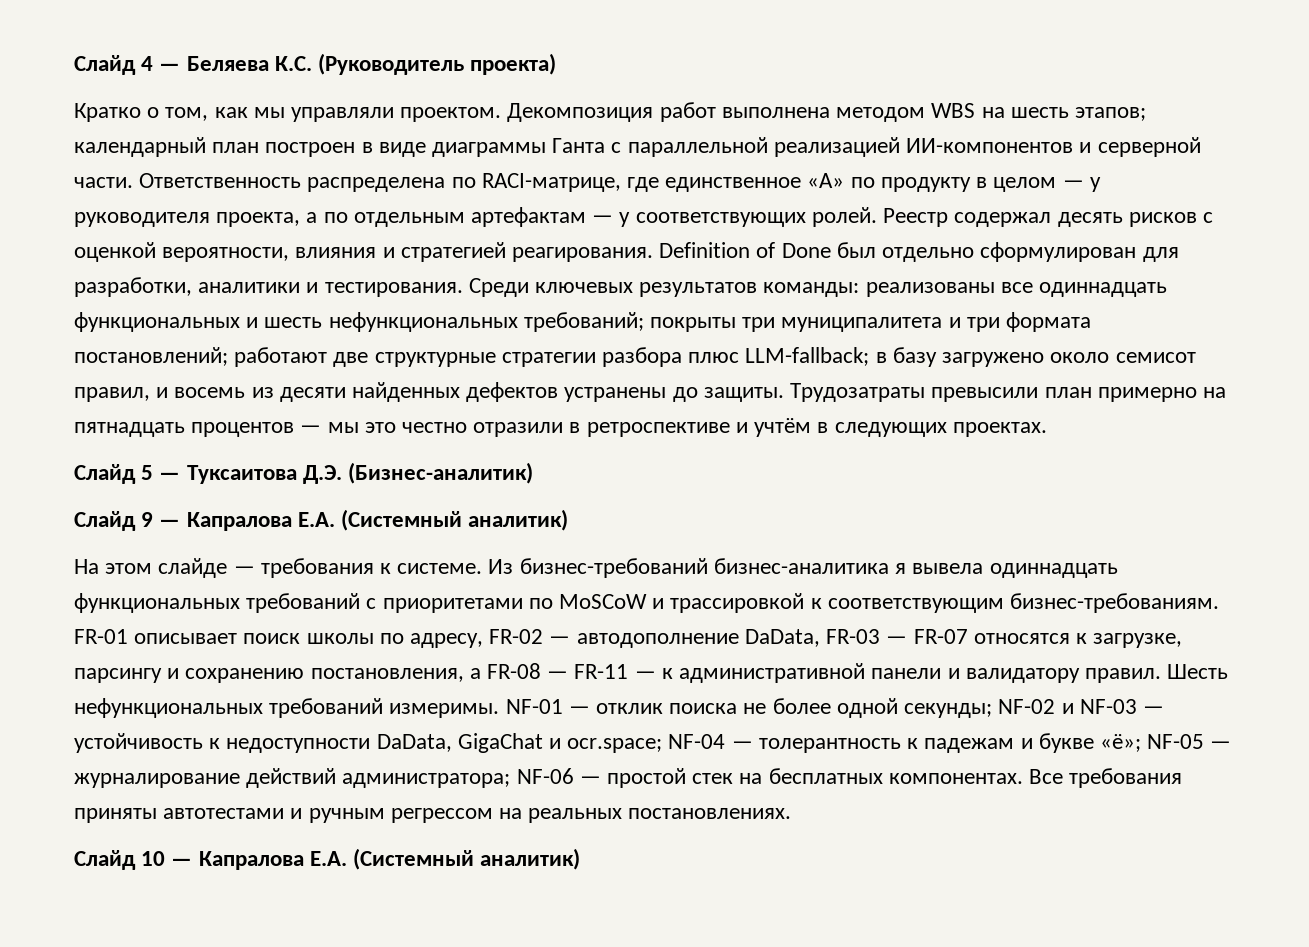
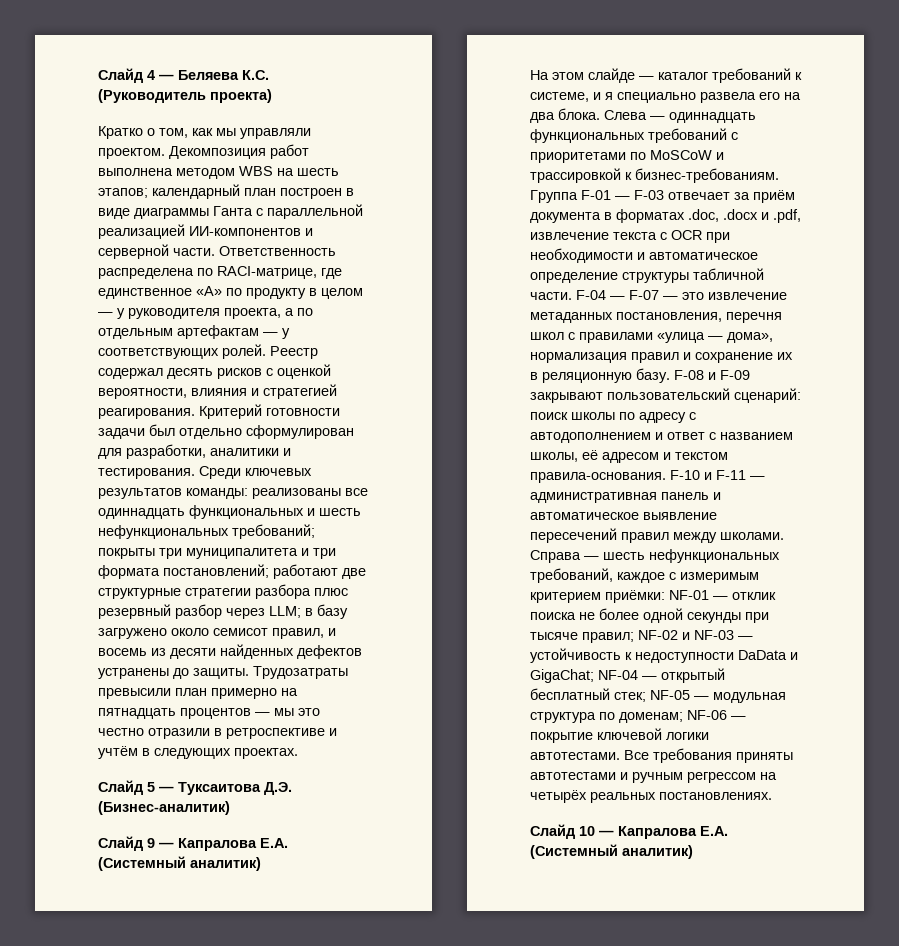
[659,242,831,258] Definition of Done -> [199,404,340,419] [98,428,145,439] Критерий готовности задачи
[745,347,870,366] LLM-fallback; -> [98,604,301,619] резервный разбор через LLM;
[260,558,984,578] требования к системе. Из бизнес-требований бизнес-аналитика я вывела -> [658,68,802,83] [530,92,801,103] [530,108,665,123] каталог требований к системе, и я специально развела его на два блока. Слева —
[827,593,1220,613] [74,629,1183,648] [74,663,1229,683] [74,698,500,718] соответствующим бизнес-требованиям. FR-01 описывает поиск школы по адресу, FR-02 — автодополнение DaData, FR-03 — FR-07 относятся к загрузке, парсингу и сохранению постановления, а FR-08 — FR-11 — к административной панели и валидатору правил. Шесть нефункциональных требований измеримы. -> [635,168,779,183] [530,190,795,203] [530,209,801,223] [530,230,730,243] [530,248,758,263] [530,268,764,283] [530,290,787,300] [530,312,782,323] [530,332,773,343] [530,352,793,363] [530,368,750,383] [530,388,801,403] [530,412,696,423] [530,432,793,443] [530,450,728,463] [530,470,765,483] [530,492,721,503] [530,512,717,520] [530,528,784,543] [530,549,780,563] [530,568,759,583] [530,590,665,603] бизнес-требованиям. Группа F-01 — F-03 отвечает за приём документа в форматах .doc, .docx и .pdf, извлечение текста с OCR при необходимости и автоматическое определение структуры табличной части. F-04 — F-07 — это извлечение метаданных постановления, перечня школ с правилами «улица — дома», нормализация правил и сохранение их в реляционную базу. F-08 и F-09 закрывают пользовательский сценарий: поиск школы по адресу с автодополнением и ответ с названием школы, её адресом и текстом правила-основания. F-10 и F-11 — административная панель и автоматическое выявление пересечений правил между школами. Справа — шесть нефункциональных требований, каждое с измеримым критерием приёмки:
[904,703,993,718] секунды; -> [687,612,769,623] [530,632,634,643] секунды при тысяче правил;
[376,733,1232,753] [74,768,1023,788] DaData, GigaChat и ocr.space; NF-04 — толерантность к падежам и букве «ё»; NF-05 — журналирование действий администратора; NF-06 — простой стек на бесплатных компонентах. -> [738,650,798,660] [530,668,725,683] [530,688,786,703] [530,710,746,723] [530,728,709,743] [530,752,620,760] DaData и GigaChat; NF-04 — открытый бесплатный стек; NF-05 — модульная структура по доменам; NF-06 — покрытие ключевой логики автотестами.
(523, 813) none -> [530,790,587,803] четырёх

